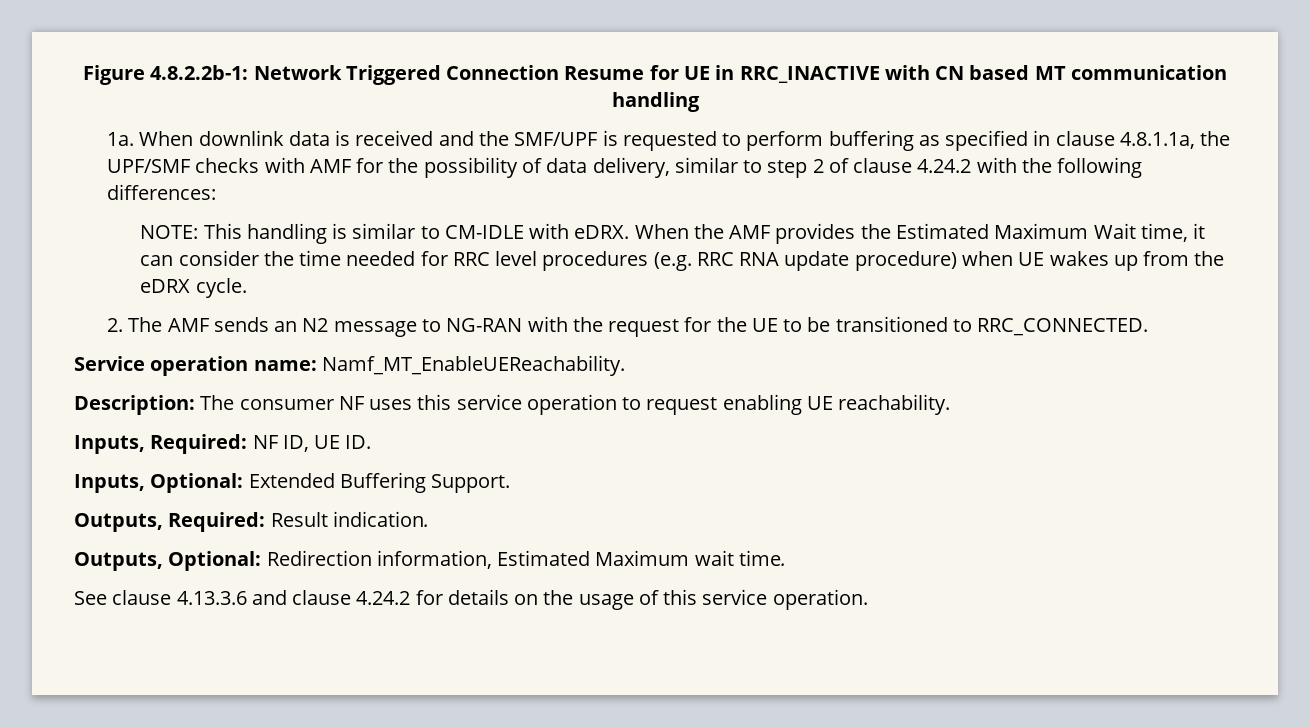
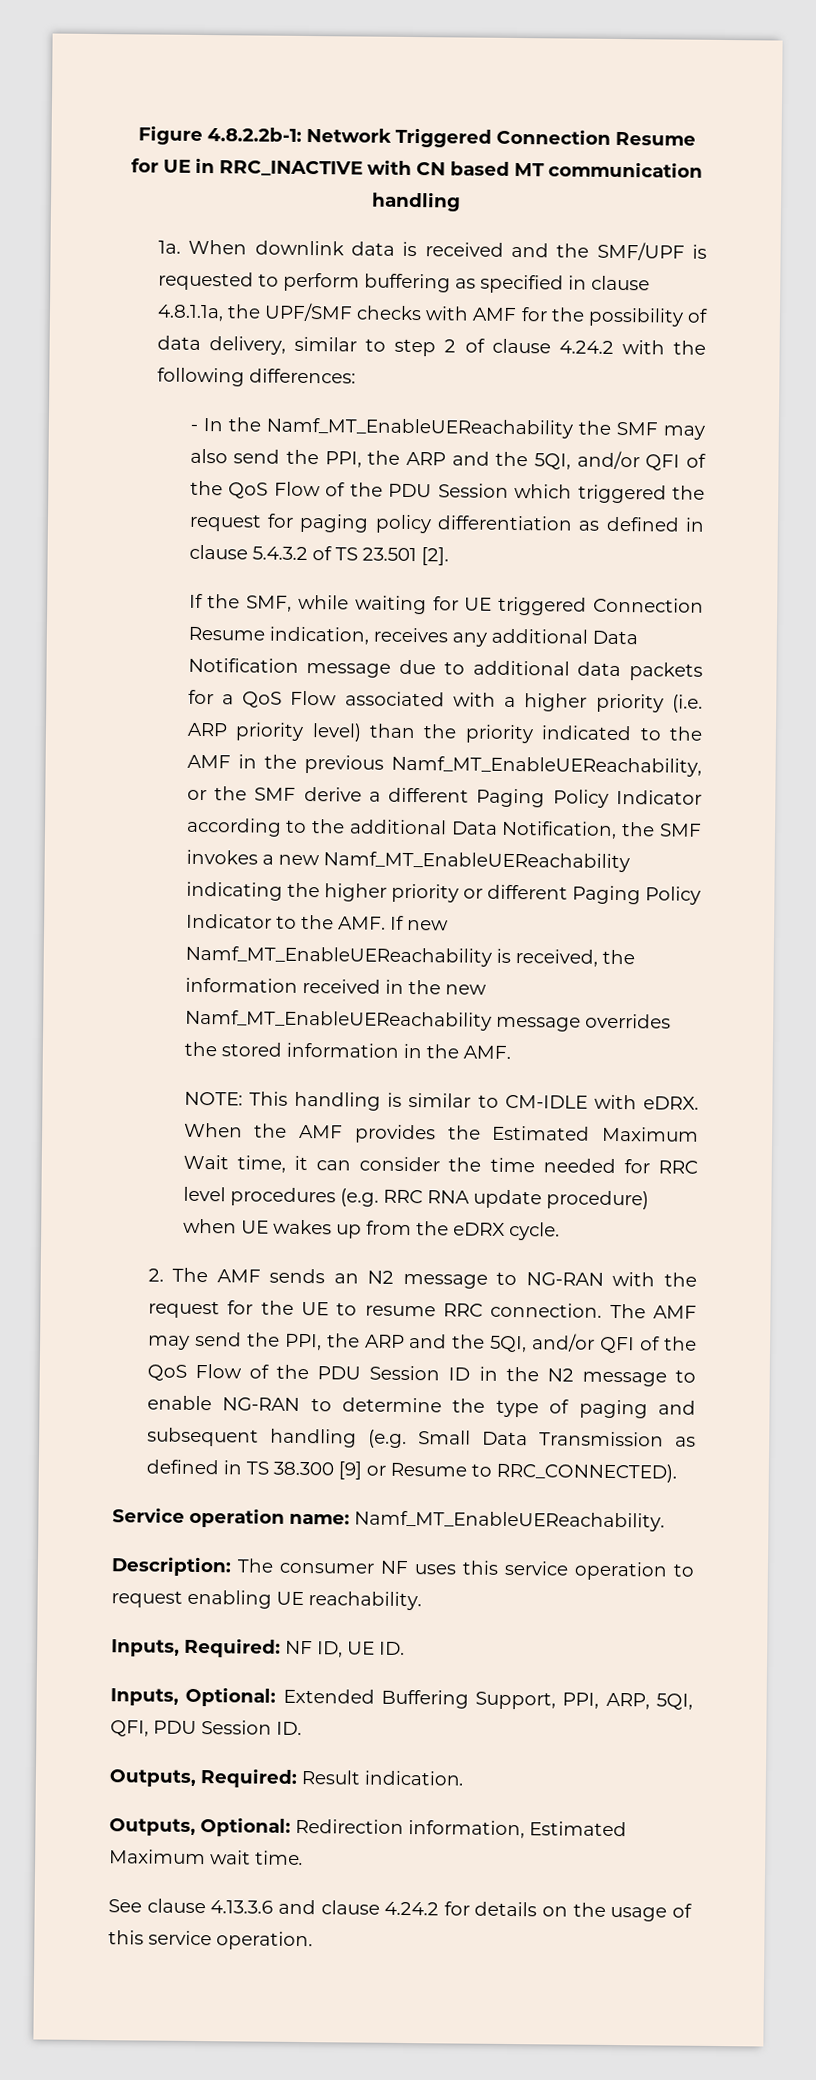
(217, 192) none -> [189,417,705,440] [189,448,706,471] [189,480,705,504] [188,513,705,534] [188,544,449,566] [188,593,704,616] [187,626,638,647] [187,657,703,681] [187,689,703,713] [186,722,703,744] [186,754,702,777] [186,786,702,808] [185,817,702,839] [185,849,630,873] [185,881,701,905] [185,913,449,931] [184,945,635,967] [184,977,487,995] [184,1009,671,1032] [183,1041,511,1059] // - In the Namf_MT_EnableUEReachability the SMF may also send the PPI, the ARP and the 5QI, and/or QFI of the QoS Flow of the PDU Session which triggered the request for paging policy differentiation as defined in clause 5.4.3.2 of TS 23.501 [2]. // If the SMF, while waiting for UE triggered Connection Resume indication, receives any additional Data Notification message due to additional data packets for a QoS Flow associated with a higher priority (i.e. ARP priority level) than the priority indicated to the AMF in the previous Namf_MT_EnableUEReachability, or the SMF derive a different Paging Policy Indicator according to the additional Data Notification, the SMF invokes a new Namf_MT_EnableUEReachability indicating the higher priority or different Paging Policy Indicator to the AMF. If new Namf_MT_EnableUEReachability is received, the information received in the new Namf_MT_EnableUEReachability message overrides the stored information in the AMF.
[807,316,1149,336] be transitioned to RRC_CONNECTED. -> [364,1302,697,1319] [147,1331,698,1354] [146,1363,696,1387] [146,1395,697,1419] [146,1427,696,1449] [145,1459,677,1483] resume RRC connection. The AMF may send the PPI, the ARP and the 5QI, and/or QFI of the QoS Flow of the PDU Session ID in the N2 message to enable NG-RAN to determine the type of paging and subsequent handling (e.g. Small Data Transmission as defined in TS 38.300 [9] or Resume to RRC_CONNECTED).
[431,474,511,493] Support. -> [475,1691,693,1710] [110,1720,302,1737] Support, PPI, ARP, 5QI, QFI, PDU Session ID.

